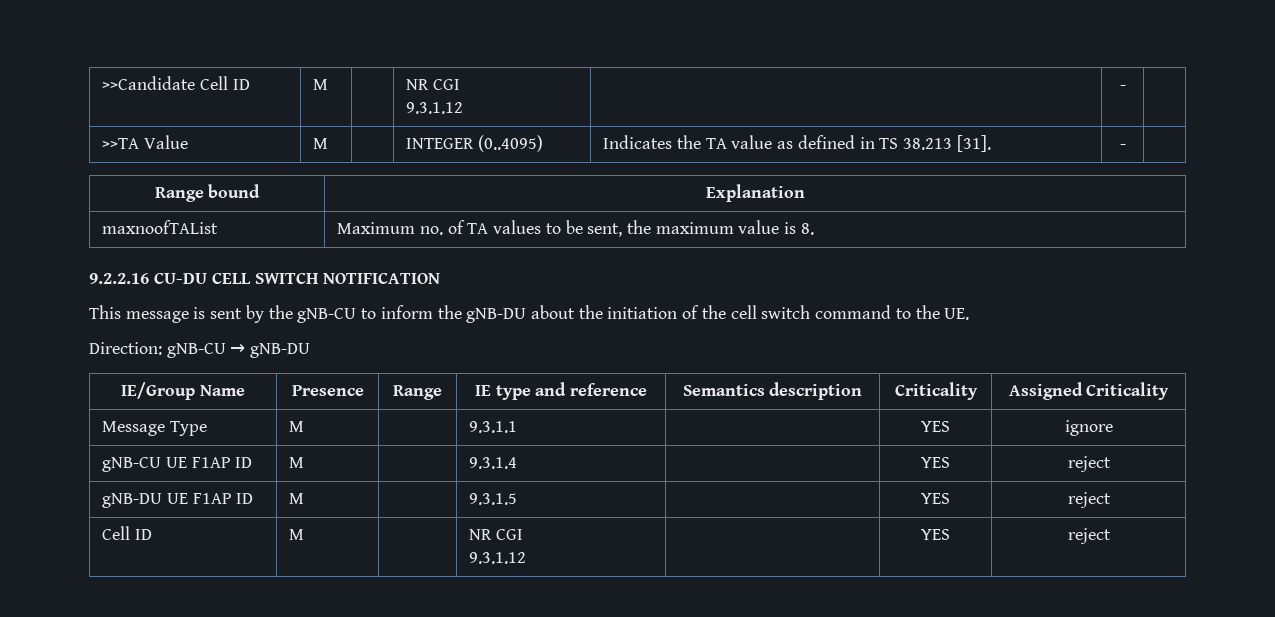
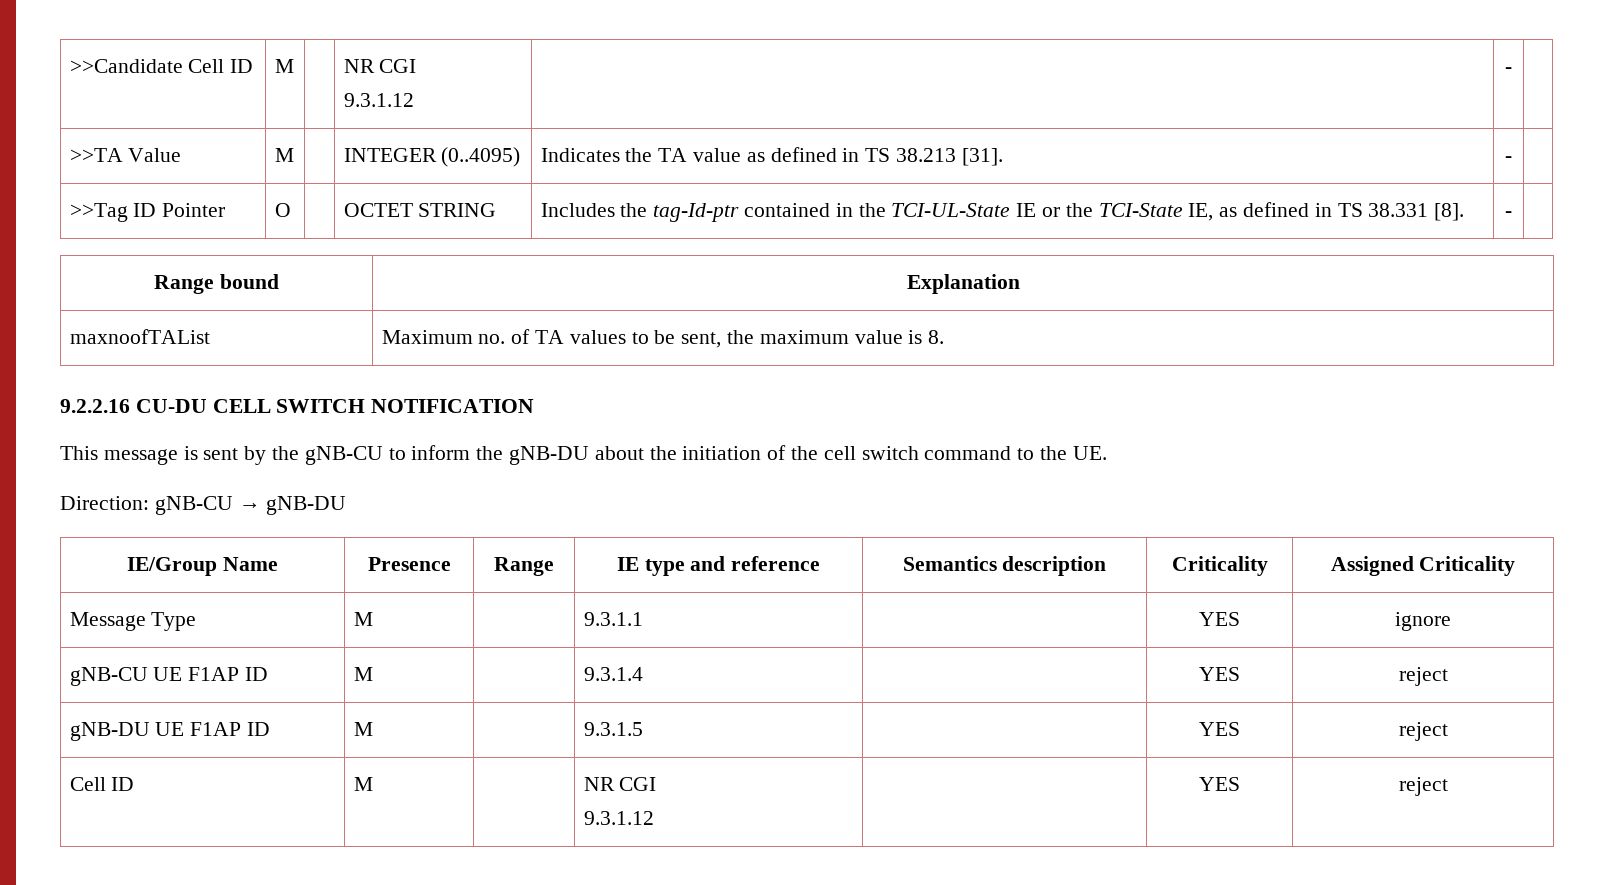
(1126, 146) none -> [69,203,226,222] [274,203,291,217] [343,203,497,217] [540,202,1465,222] [1505,211,1512,217] // >>Tag ID Pointer | O | | OCTET STRING | Includes the tag-Id-ptr contained in the TCI-UL-State IE or the TCI-State IE, as defined in TS 38.331 [8]. | - |

